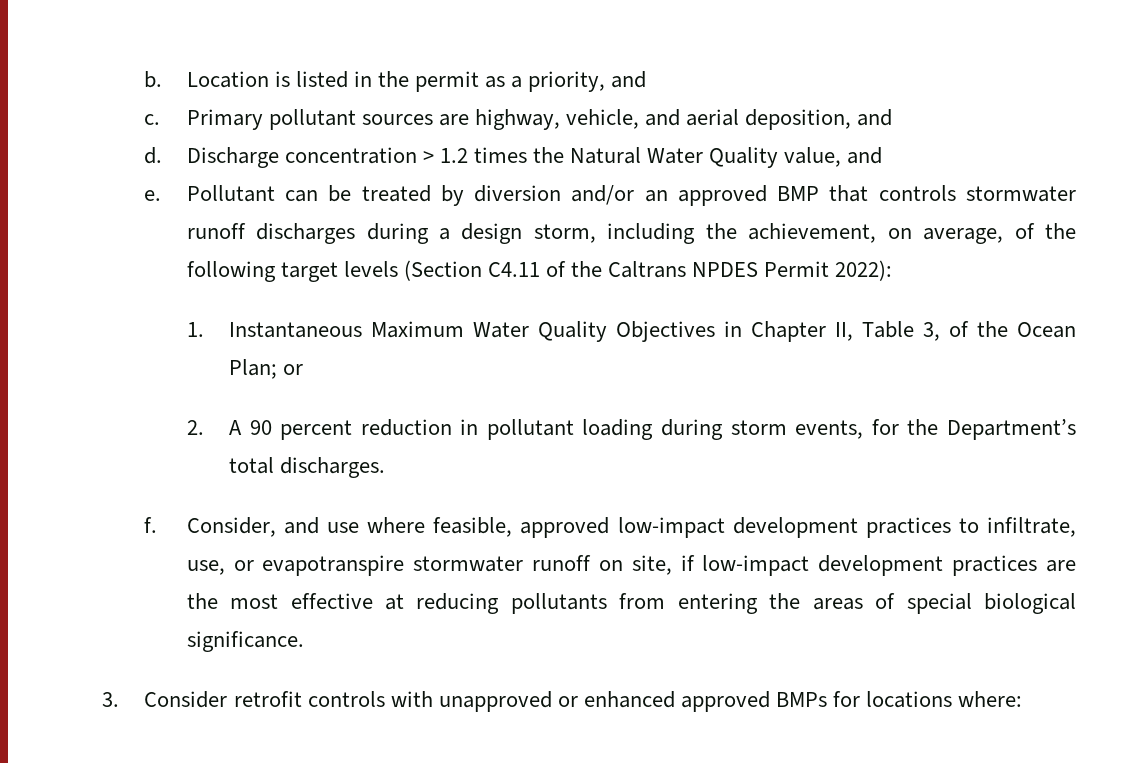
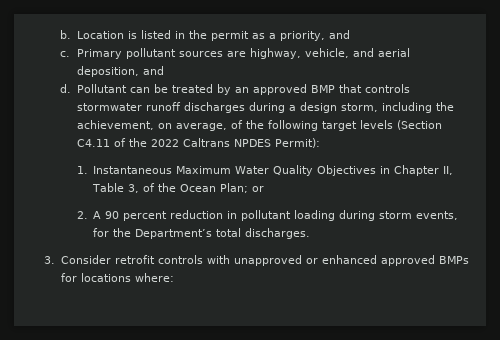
[186,147,883,168] [144,190,162,201] Discharge concentration > 1.2 times the Natural Water Quality value, and // e. -> (72, 88) none
[474,185,635,205] diversion and/or -> (231, 89) none
(603, 269) none -> [150,139,179,147] 2022
[764,260,893,281] Permit 2022): -> [274,138,320,148] Permit):
[144,517,1076,538] [186,555,1076,576] [186,593,1076,614] [186,631,304,652] // f. Consider, and use where feasible, approved low-impact development practices to infiltrate, use, or evapotranspire stormwater runoff on site, if low-impact development practices are the most effective at reducing pollutants from entering the areas of special biological significance. -> (311, 233) none

